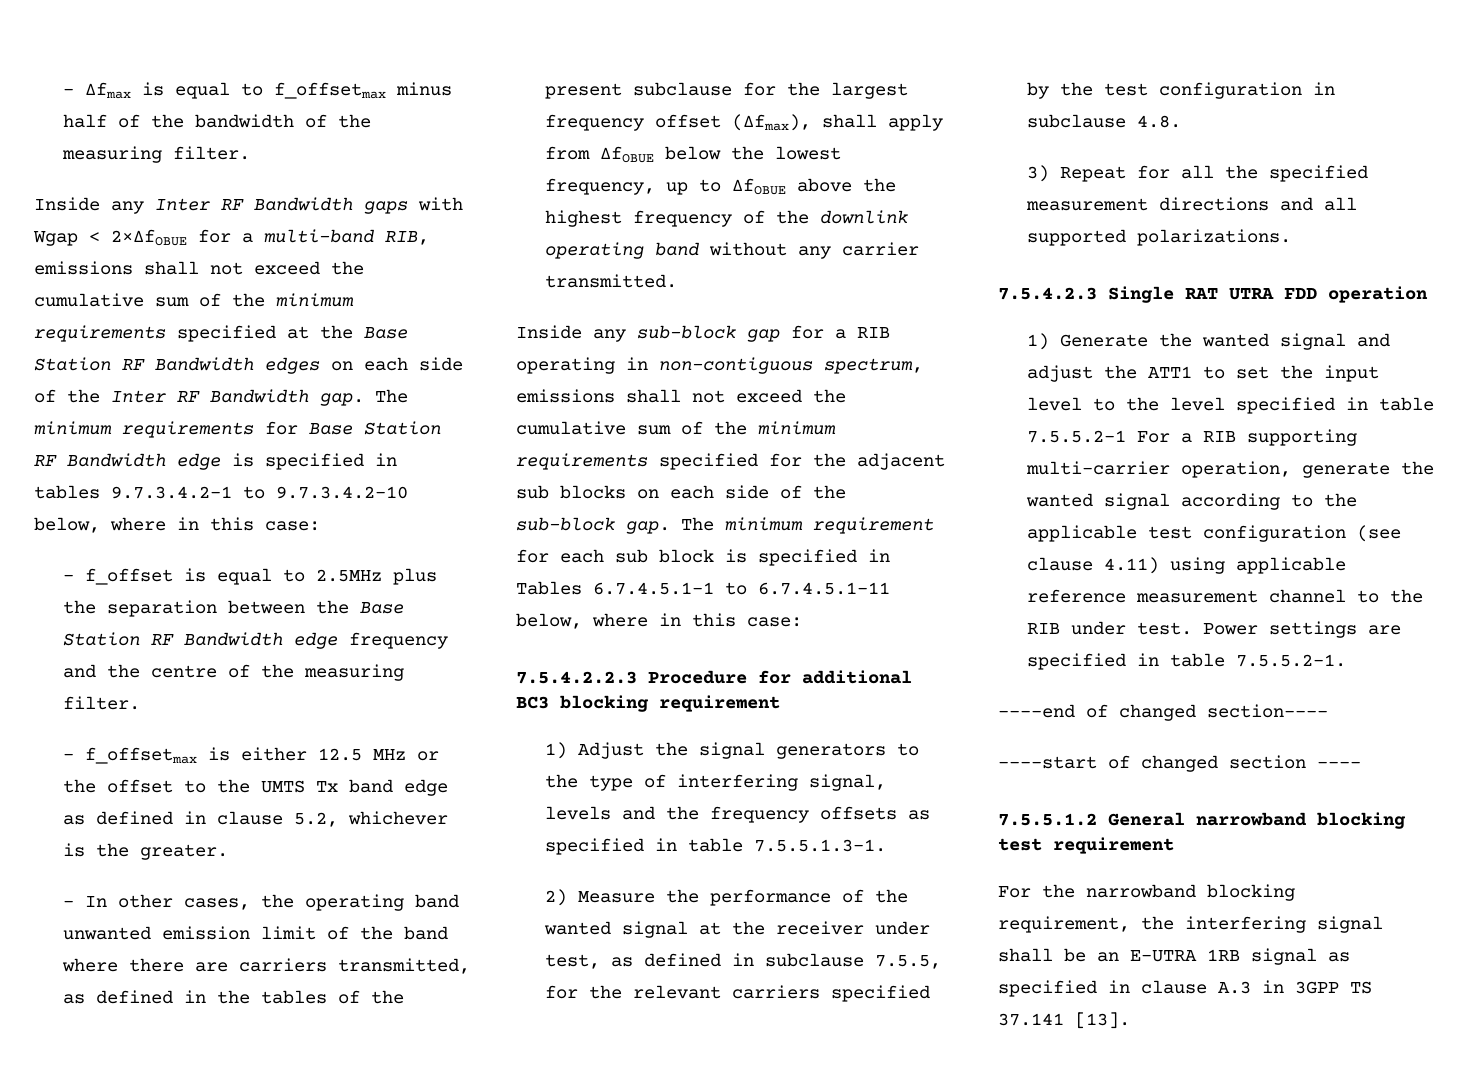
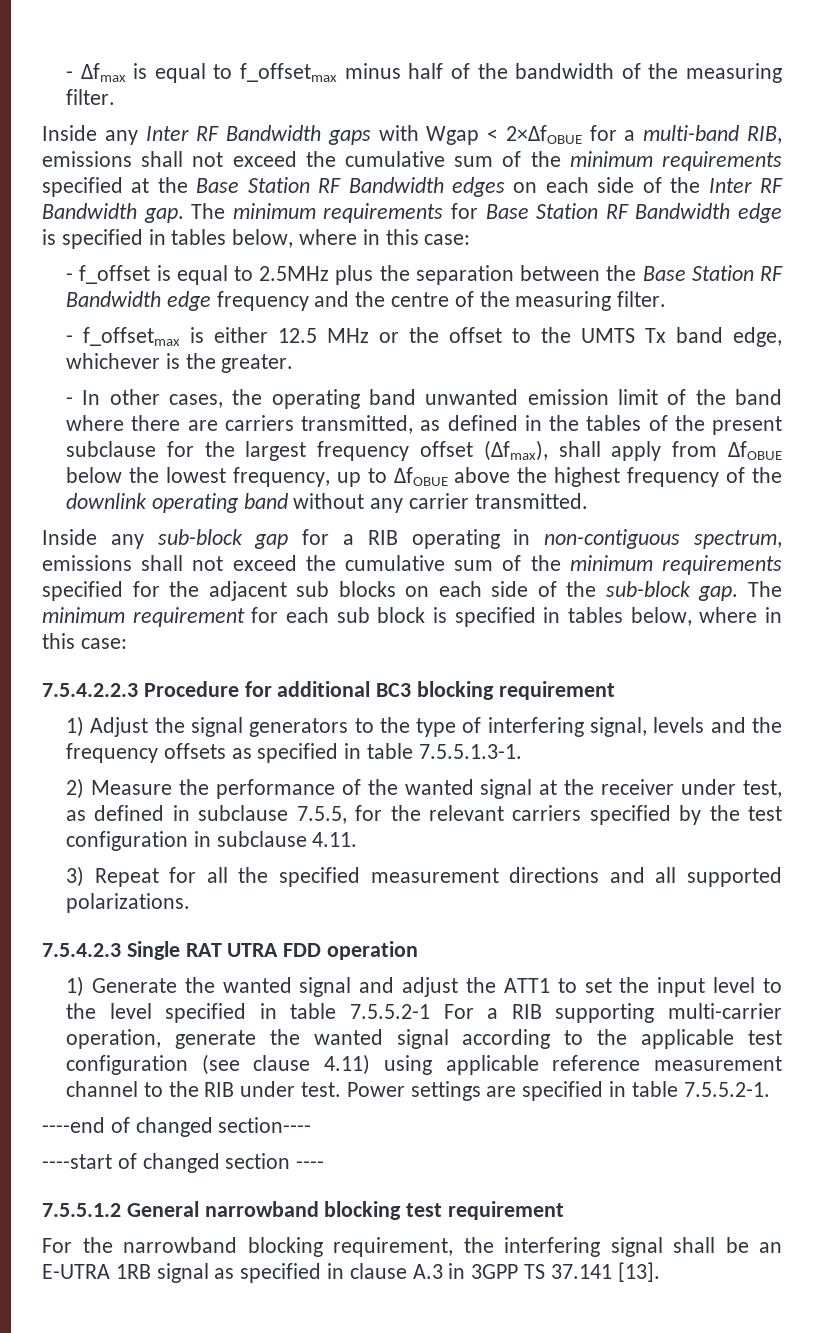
[111,486,408,499] 9.7.3.4.2-1 to 9.7.3.4.2-10 -> (227, 237) none
[404,779,449,796] [63,811,339,827] edge as defined in clause 5.2, -> [733,327,783,347] edge,
[516,581,890,595] Tables 6.7.4.5.1-1 to 6.7.4.5.1-11 -> [568,607,624,623] tables
[1137,115,1182,128] 4.8. -> [312,832,358,847] 4.11.

